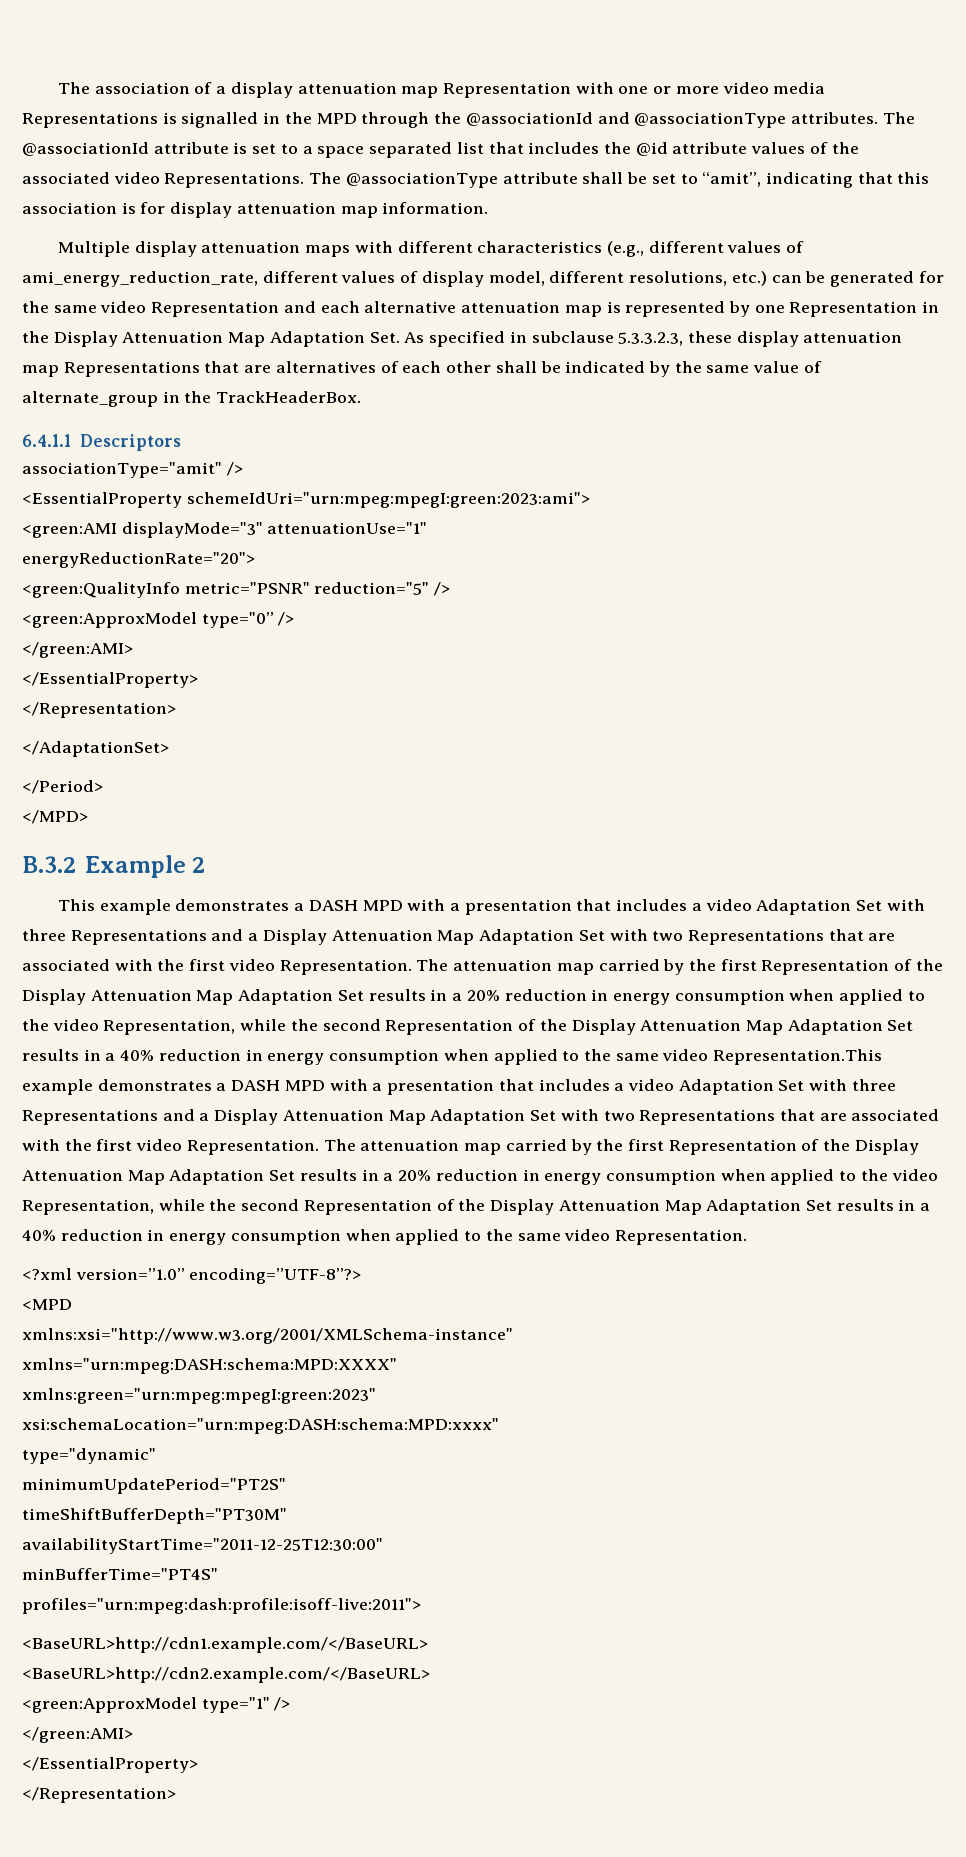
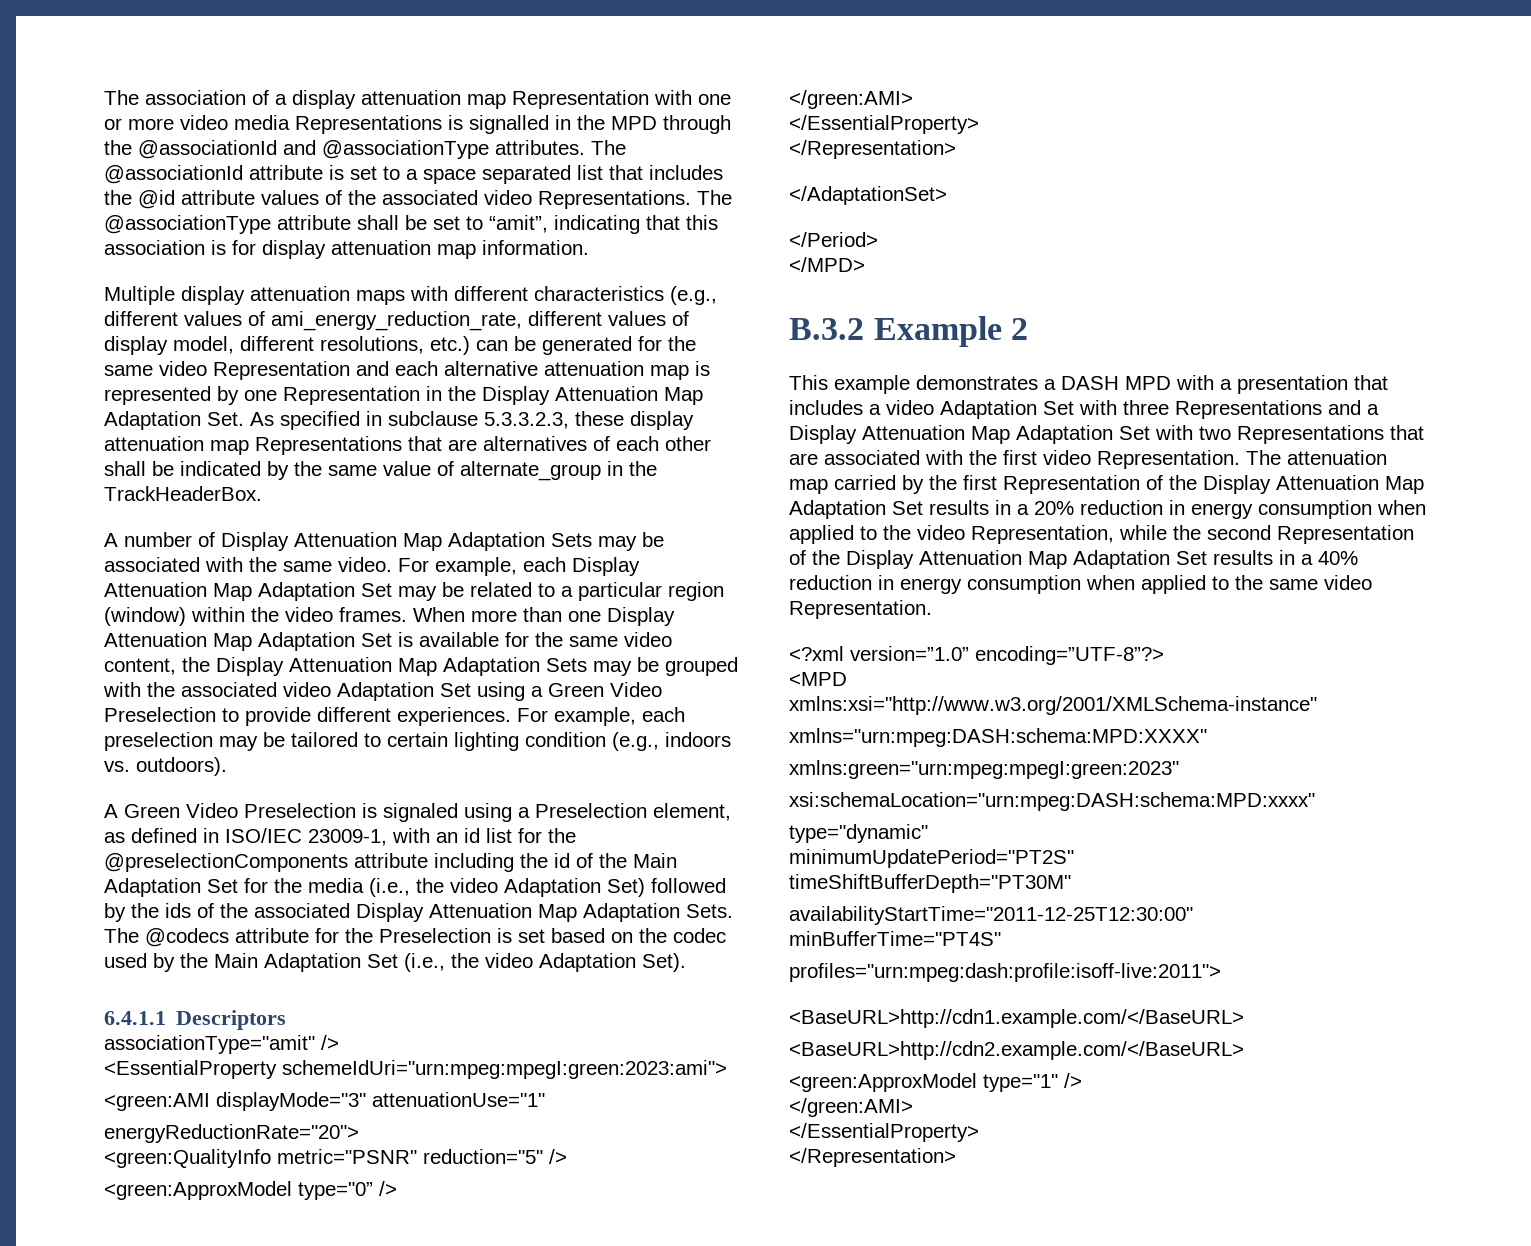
(362, 397) none -> [104,532,664,551] [104,557,640,576] [104,582,724,601] [104,607,675,626] [104,632,672,651] [104,657,738,676] [103,682,662,701] [104,707,685,726] [104,732,731,751] [104,757,227,776] [104,803,731,822] [104,828,576,846] [104,853,677,872] [104,878,726,897] [104,903,733,922] [104,928,726,947] [104,953,686,972] // A number of Display Attenuation Map Adaptation Sets may be associated with the same video. For example, each Display Attenuation Map Adaptation Set may be related to a particular region (window) within the video frames. When more than one Display Attenuation Map Adaptation Set is available for the same video content, the Display Attenuation Map Adaptation Sets may be grouped with the associated video Adaptation Set using a Green Video Preselection to provide different experiences. For example, each preselection may be tailored to certain lighting condition (e.g., indoors vs. outdoors). // A Green Video Preselection is signaled using a Preselection element, as defined in ISO/IEC 23009-1, with an id list for the @preselectionComponents attribute including the id of the Main Adaptation Set for the media (i.e., the video Adaptation Set) followed by the ids of the associated Display Attenuation Map Adaptation Sets. The @codecs attribute for the Preselection is set based on the codec used by the Main Adaptation Set (i.e., the video Adaptation Set).
[713,1049,883,1065] [22,1079,896,1095] [22,1109,940,1125] [22,1139,919,1155] [22,1169,938,1185] [22,1199,931,1215] [22,1229,611,1245] Representation.This example demonstrates a DASH MPD with a presentation that includes a video Adaptation Set with three Representations and a Display Attenuation Map Adaptation Set with two Representations that are associated with the first video Representation. The attenuation map carried by the first Representation of the Display Attenuation Map Adaptation Set results in a 20% reduction in energy consumption when applied to the video Representation, while the second Representation of the Display Attenuation Map Adaptation Set results in a 40% reduction in energy consumption when applied to the same video -> (1372, 582) none

